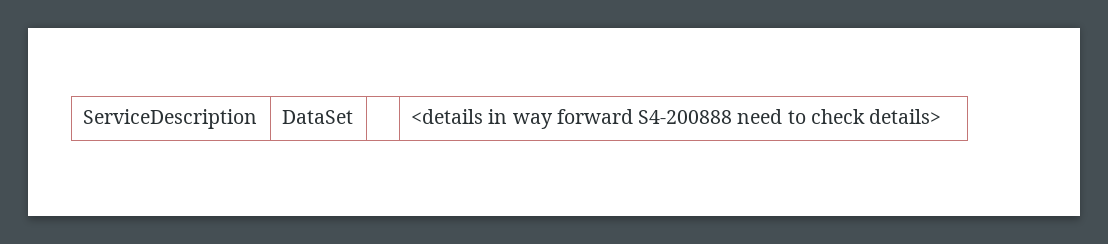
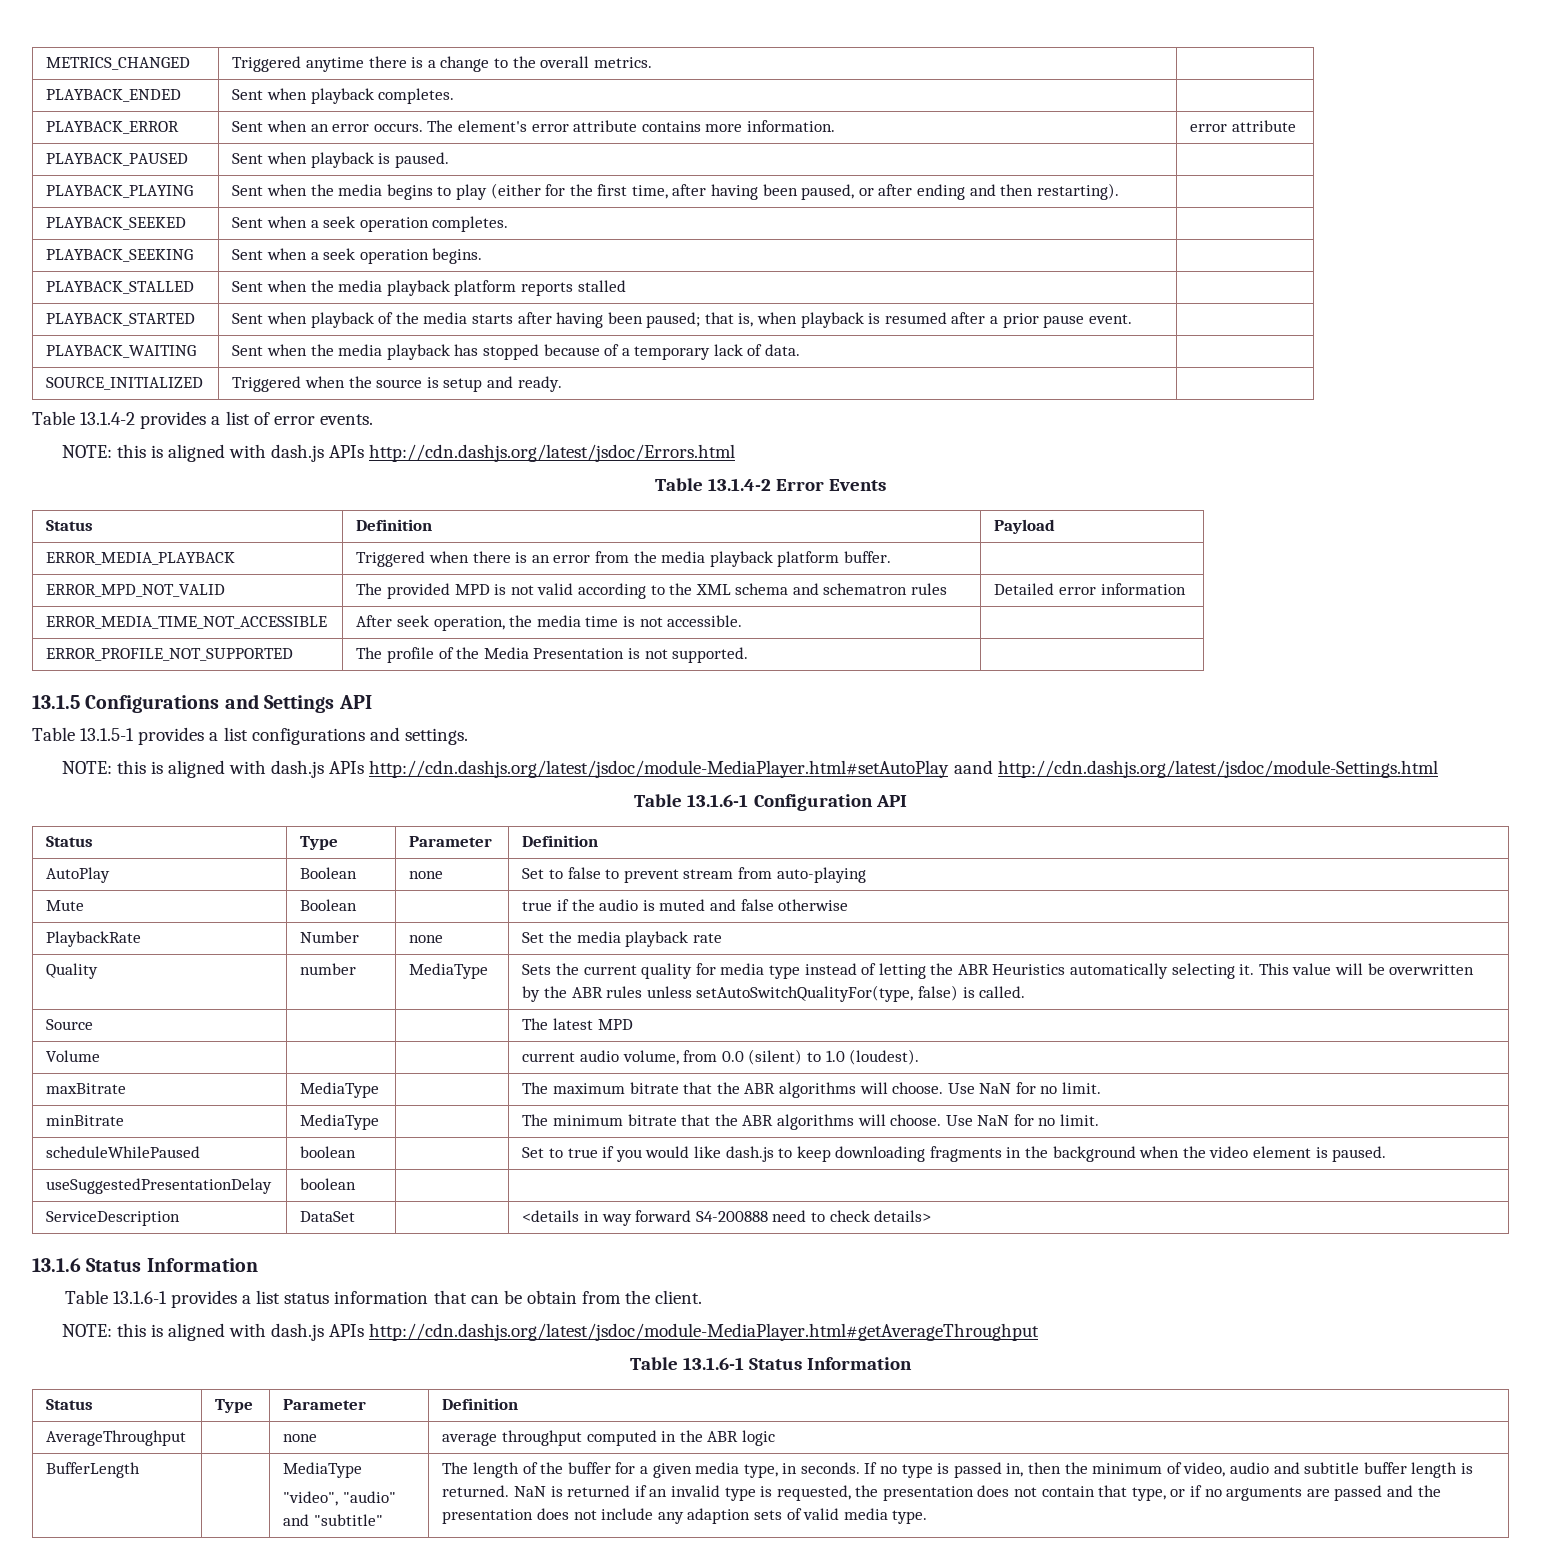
(83, 119) none -> [46,57,191,70] [232,56,652,72] [46,89,182,102] [232,88,455,104] [46,121,180,134] [232,120,835,132] [1190,120,1296,132] [46,153,189,166] [232,152,449,168] [46,185,194,198] [232,183,1119,200] [46,217,187,230] [232,216,509,232] [46,249,194,262] [232,248,483,264] [46,281,195,294] [232,280,626,296] [46,313,196,326] [232,312,1132,328] [46,345,197,358] [232,344,801,360] [46,377,204,390] [232,376,562,392] [32,411,373,429] [61,444,736,462] [654,478,887,491] [46,520,94,531] [356,519,433,531] [994,519,1056,534] [46,552,236,565] [356,551,891,567] [46,584,226,597] [356,583,948,599] [994,583,1186,595] [46,616,328,629] [356,615,743,631] [46,648,294,661] [356,647,749,663] [32,694,372,713] [32,727,468,745] [61,760,1438,778] [634,794,907,811] [46,836,94,847] [300,836,339,850] [409,836,493,847] [522,835,599,847] [46,867,111,883] [300,867,358,879] [409,871,444,879] [522,867,866,883] [46,900,85,911] [300,899,358,911] [522,899,849,911] [46,931,142,947] [300,931,360,943] [409,935,444,943] [522,931,722,947] [46,963,99,979] [300,963,357,975] [409,963,489,979] [522,963,1475,979] [522,985,1026,1002] [46,1019,94,1030] [522,1018,633,1030] [46,1050,101,1062] [522,1049,920,1065] [46,1083,127,1094] [300,1082,380,1098] [522,1082,1102,1098] [46,1115,125,1126] [300,1114,380,1130] [522,1114,1100,1130] [46,1146,201,1158] [300,1146,357,1158] [522,1146,1387,1162] [46,1178,273,1194] [300,1178,357,1190] METRICS_CHANGED | Triggered anytime there is a change to the overall metrics. | // PLAYBACK_ENDED | Sent when playback completes. | // PLAYBACK_ERROR | Sent when an error occurs. The element's error attribute contains more information. | error attribute // PLAYBACK_PAUSED | Sent when playback is paused. | // PLAYBACK_PLAYING | Sent when the media begins to play (either for the first time, after having been paused, or after ending and then restarting). | // PLAYBACK_SEEKED | Sent when a seek operation completes. | // PLAYBACK_SEEKING | Sent when a seek operation begins. | // PLAYBACK_STALLED | Sent when the media playback platform reports stalled | // PLAYBACK_STARTED | Sent when playback of the media starts after having been paused; that is, when playback is resumed after a prior pause event. | // PLAYBACK_WAITING | Sent when the media playback has stopped because of a temporary lack of data. | // SOURCE_INITIALIZED | Triggered when the source is setup and ready. | // Table 13.1.4-2 provides a list of error events. // NOTE: this is aligned with dash.js APIs http://cdn.dashjs.org/latest/jsdoc/Errors.html // Table 13.1.4-2 Error Events // Status | Definition | Payload // ERROR_MEDIA_PLAYBACK | Triggered when there is an error from the media playback platform buffer. | // ERROR_MPD_NOT_VALID | The provided MPD is not valid according to the XML schema and schematron rules | Detailed error information // ERROR_MEDIA_TIME_NOT_ACCESSIBLE | After seek operation, the media time is not accessible. | // ERROR_PROFILE_NOT_SUPPORTED | The profile of the Media Presentation is not supported. | // 13.1.5 Configurations and Settings API // Table 13.1.5-1 provides a list configurations and settings. // NOTE: this is aligned with dash.js APIs http://cdn.dashjs.org/latest/jsdoc/module-MediaPlayer.html#setAutoPlay aand http://cdn.dashjs.org/latest/jsdoc/module-Settings.html // Table 13.1.6-1 Configuration API // Status | Type | Parameter | Definition // AutoPlay | Boolean | none | Set to false to prevent stream from auto-playing // Mute | Boolean | | true if the audio is muted and false otherwise // PlaybackRate | Number | none | Set the media playback rate // Quality | number | MediaType | Sets the current quality for media type instead of letting the ABR Heuristics automatically selecting it. This value will be overwritten by the ABR rules unless setAutoSwitchQualityFor(type, false) is called. // Source | | | The latest MPD // Volume | | | current audio volume, from 0.0 (silent) to 1.0 (loudest). // maxBitrate | MediaType | | The maximum bitrate that the ABR algorithms will choose. Use NaN for no limit. // minBitrate | MediaType | | The minimum bitrate that the ABR algorithms will choose. Use NaN for no limit. // scheduleWhilePaused | boolean | | Set to true if you would like dash.js to keep downloading fragments in the background when the video element is paused. // useSuggestedPresentationDelay | boolean | | //
(942, 116) none -> [32,1258,258,1272] [64,1290,703,1308] [61,1323,1040,1341] [629,1357,913,1370] [46,1399,94,1410] [215,1399,254,1413] [283,1399,367,1410] [442,1398,519,1410] [46,1430,187,1446] [283,1434,318,1442] [442,1430,775,1446] [46,1462,141,1478] [283,1462,363,1478] [283,1491,396,1506] [283,1514,383,1526] [442,1462,1473,1478] [442,1485,1441,1501] [442,1508,928,1524] // 13.1.6 Status Information // Table 13.1.6-1 provides a list status information that can be obtain from the client. // NOTE: this is aligned with dash.js APIs http://cdn.dashjs.org/latest/jsdoc/module-MediaPlayer.html#getAverageThroughput // Table 13.1.6-1 Status Information // Status | Type | Parameter | Definition // AverageThroughput | | none | average throughput computed in the ABR logic // BufferLength | | MediaType // "video", "audio" and "subtitle" | The length of the buffer for a given media type, in seconds. If no type is passed in, then the minimum of video, audio and subtitle buffer length is returned. NaN is returned if an invalid type is requested, the presentation does not contain that type, or if no arguments are passed and the presentation does not include any adaption sets of valid media type.

